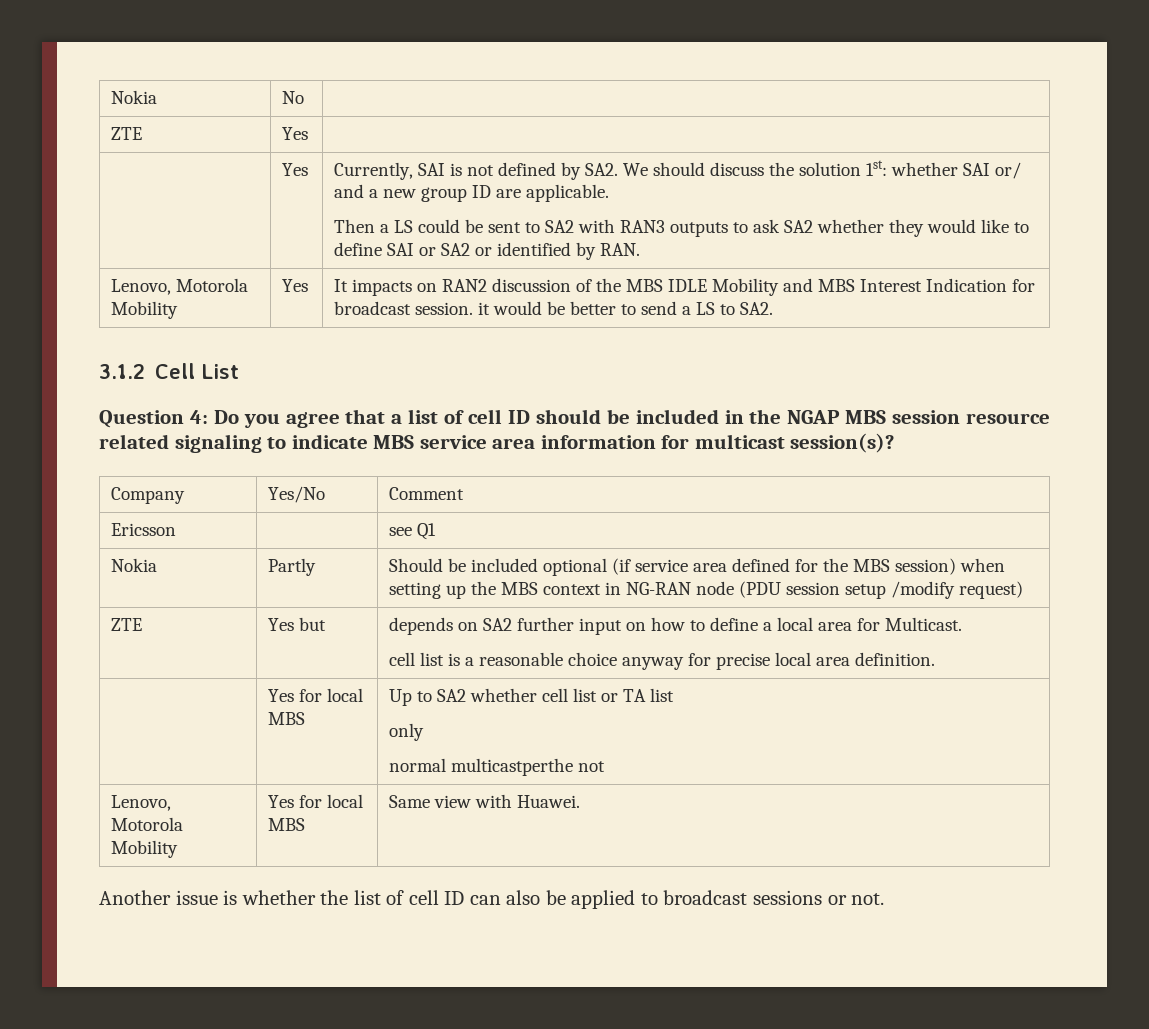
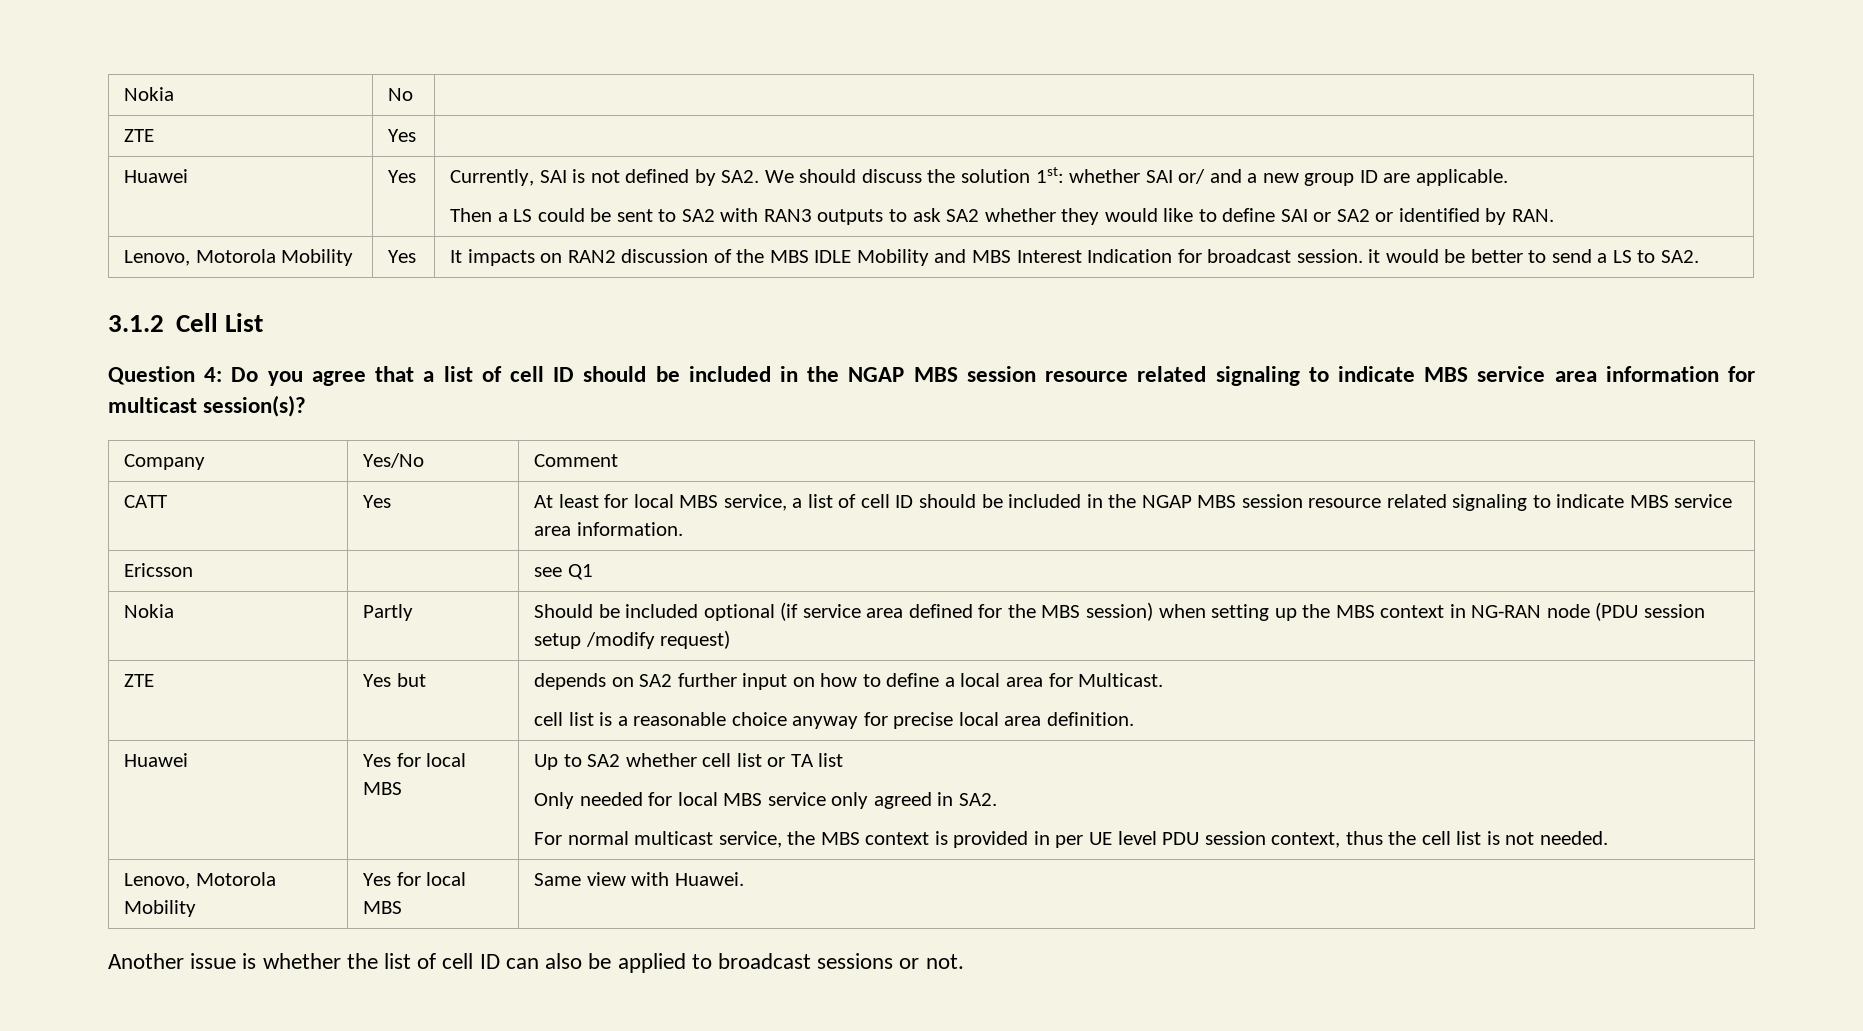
(309, 133) none -> [124,169,189,183] Huawei
(465, 493) none -> [124,495,168,508] [363,495,392,508] [534,494,1733,511] [534,522,683,536] // CATT | Yes | At least for local MBS service, a list of cell ID should be included in the NGAP MBS session resource related signaling to indicate MBS service area information.
(936, 659) none -> [124,753,189,767] Huawei
[389,723,425,741] [389,758,606,776] only // normal multicastperthe not -> [534,792,997,809] [534,831,1608,848] Only needed for local MBS service only agreed in SA2. // For normal multicast service, the MBS context is provided in per UE level PDU session context, thus the cell list is not needed.

